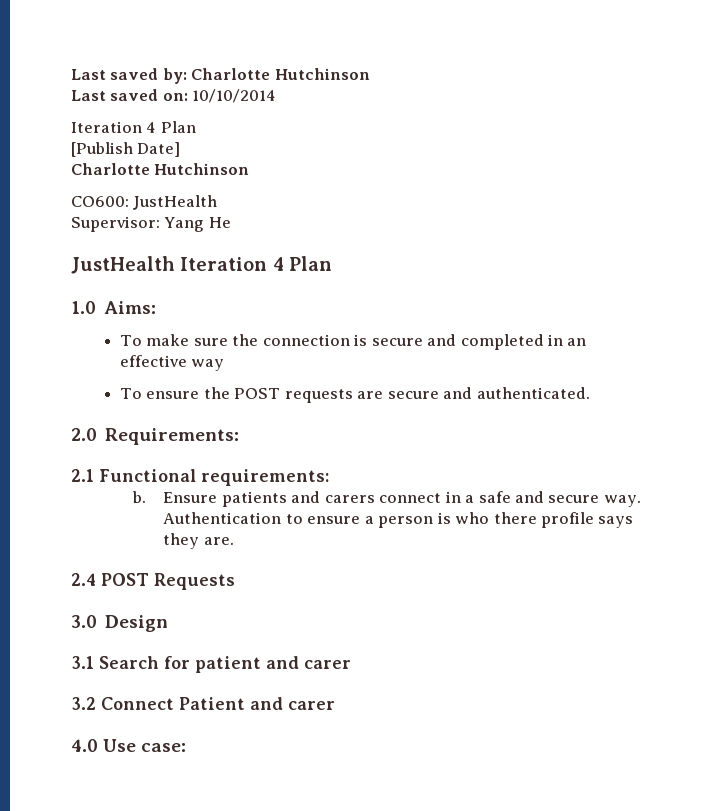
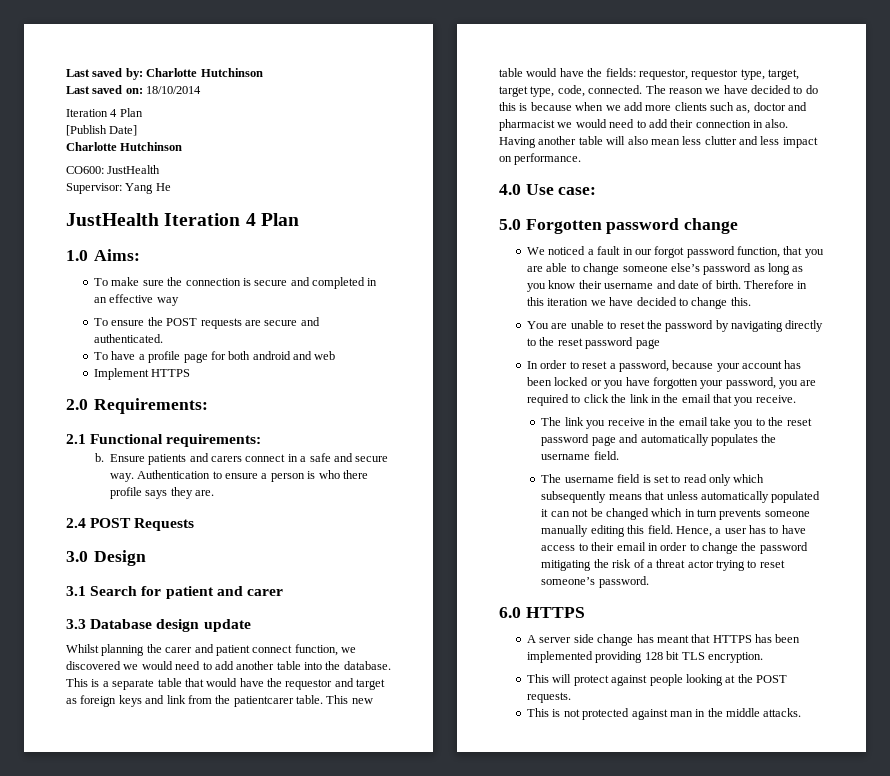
[192,89,277,103] 10/10/2014 -> [146,86,202,94] 18/10/2014
(590, 393) none -> [94,351,336,363] [94,368,191,380] // To have a profile page for both android and web // Implement HTTPS
[71,697,335,710] [71,739,187,752] 3.2 Connect Patient and carer // 4.0 Use case: -> [66,619,251,632] [66,644,356,656] [66,661,391,670] [66,678,386,690] [66,695,373,707] [499,68,799,80] [499,85,818,97] [499,102,808,114] [499,119,789,131] [499,136,818,148] [499,153,582,165] [499,184,597,195] [499,218,739,234] [527,246,824,258] [527,263,804,275] [527,280,808,292] [527,297,751,309] [527,320,824,332] [527,337,660,349] [527,360,802,372] [527,377,817,389] [527,394,796,406] [541,417,812,429] [541,434,777,446] [541,451,619,460] [541,474,765,486] [541,491,821,503] [541,508,810,520] [541,525,806,537] [541,542,808,554] [541,559,785,571] [541,576,649,588] [499,607,585,618] [527,634,801,646] [527,651,763,663] [527,674,788,686] [527,692,572,703] [527,708,802,720] 3.3 Database design update // Whilst planning the carer and patient connect function, we discovered we would need to add another table into the database. This is a separate table that would have the requestor and target as foreign keys and link from the patientcarer table. This new table would have the fields: requestor, requestor type, target, target type, code, connected. The reason we have decided to do this is because when we add more clients such as, doctor and pharmacist we would need to add their connection in also. Having another table will also mean less clutter and less impact on performance. // 4.0 Use case: // 5.0 Forgotten password change // We noticed a fault in our forgot password function, that you are able to change someone else’s password as long as you know their username and date of birth. Therefore in this iteration we have decided to change this. // You are unable to reset the password by navigating directly to the reset password page // In order to reset a password, because your account has been locked or you have forgotten your password, you are required to click the link in the email that you receive. // The link you receive in the email take you to the reset password page and automatically populates the username field. // The username field is set to read only which subsequently means that unless automatically populated it can not be changed which in turn prevents someone manually editing this field. Hence, a user has to have access to their email in order to change the password mitigating the risk of a threat actor trying to reset someone’s password. // 6.0 HTTPS // A server side change has meant that HTTPS has been implemented providing 128 bit TLS encryption. // This will protect against people looking at the POST requests. // This is not protected against man in the middle attacks.

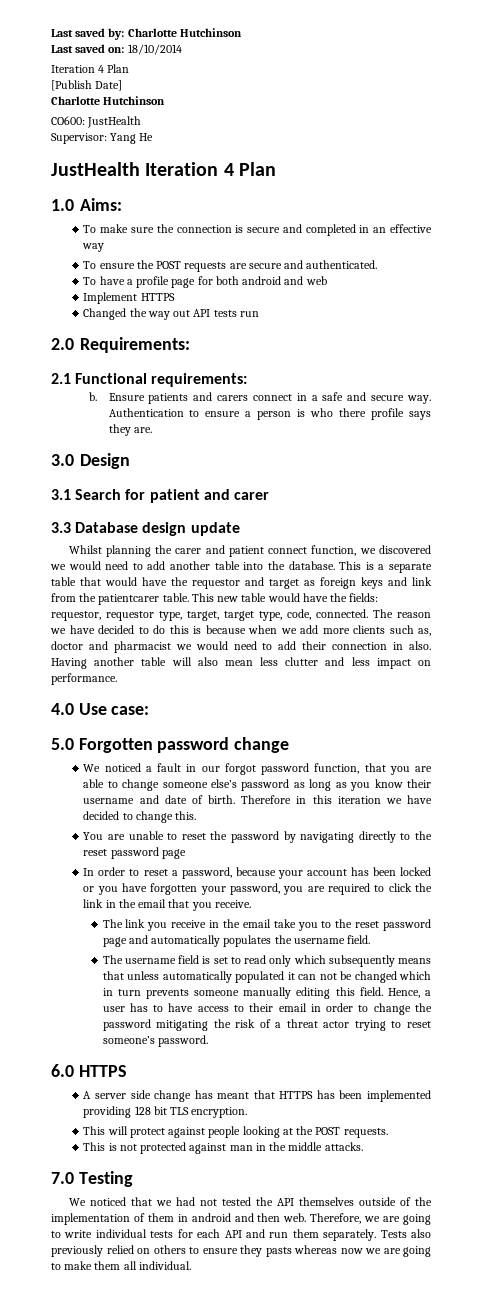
(191, 373) none -> [83,308,259,320] // Changed the way out API tests run
[66,518,195,531] // 2.4 POST Requests -> (152, 430) none
(802, 712) none -> [51,1171,133,1187] [68,1197,432,1206] [51,1213,431,1225] [51,1229,432,1241] [51,1245,431,1257] [51,1261,191,1270] // 7.0 Testing // We noticed that we had not tested the API themselves outside of the implementation of them in android and then web. Therefore, we are going to write individual tests for each API and run them separately. Tests also previously relied on others to ensure they pasts whereas now we are going to make them all individual.

